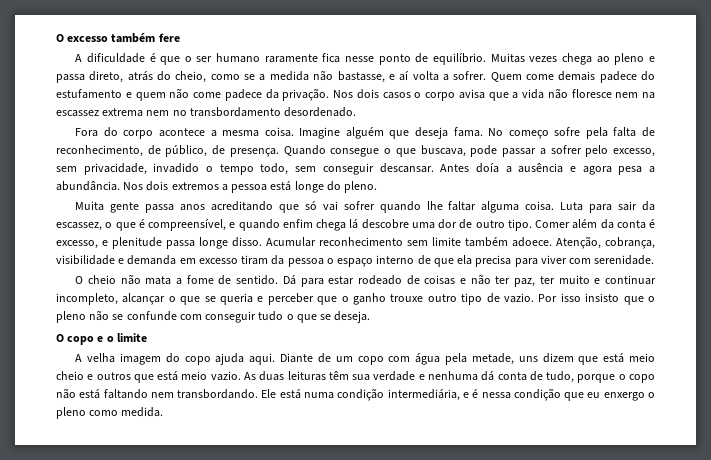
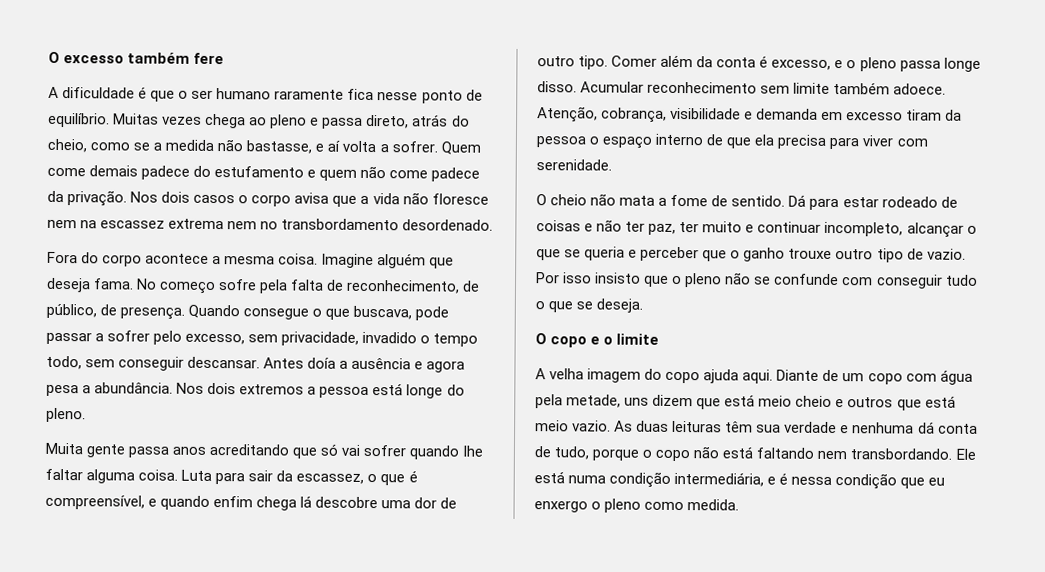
[112,237,162,249] plenitude -> [846,57,897,72] o pleno

